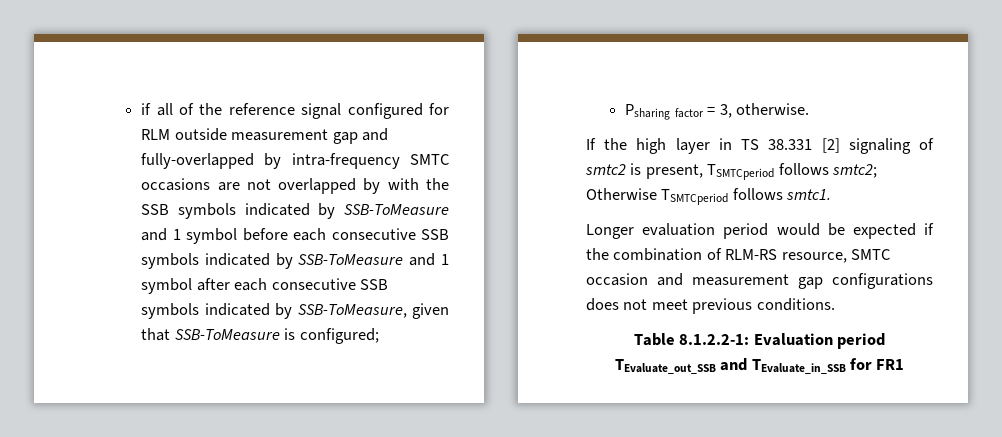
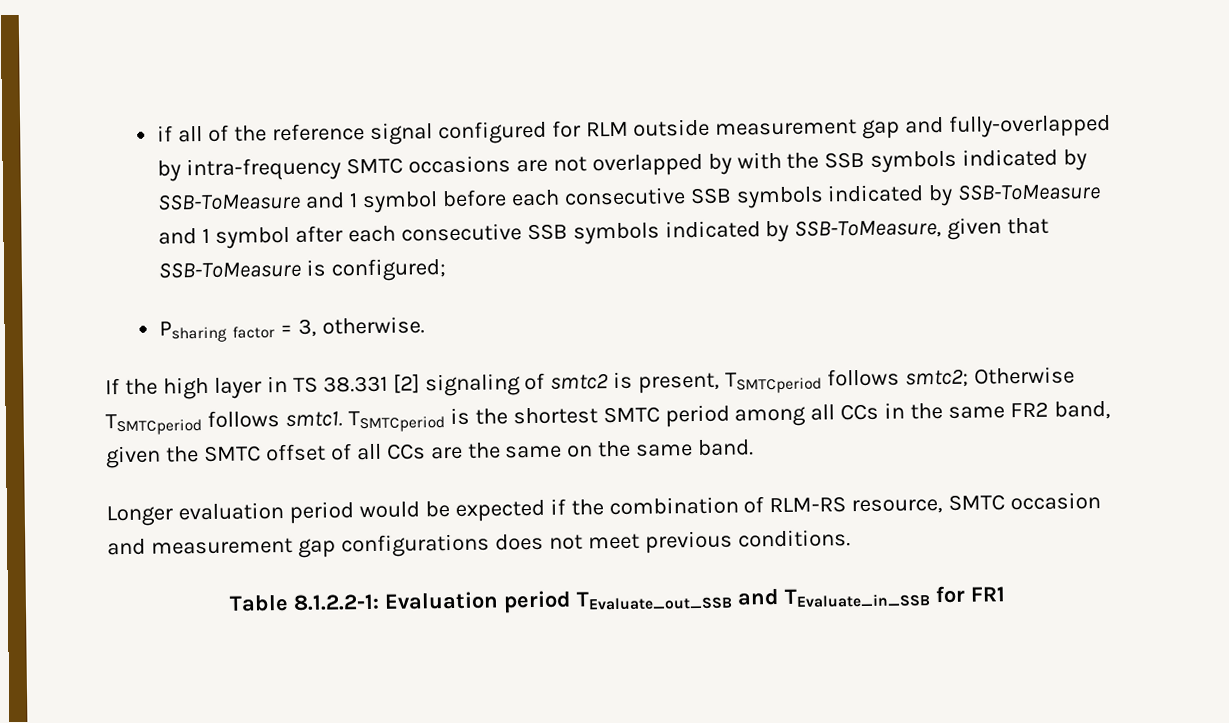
(832, 194) none -> [347,400,1112,433] [105,439,755,469] TSMTCperiod is the shortest SMTC period among all CCs in the same FR2 band, given the SMTC offset of all CCs are the same on the same band.

